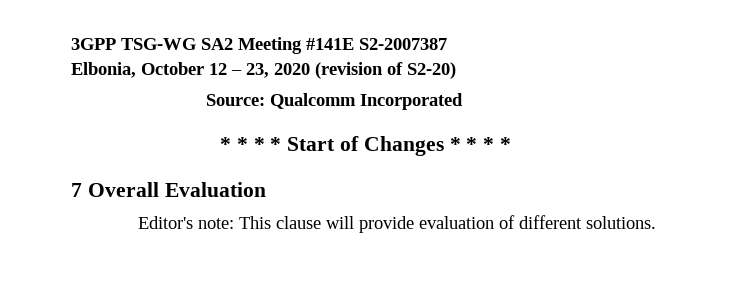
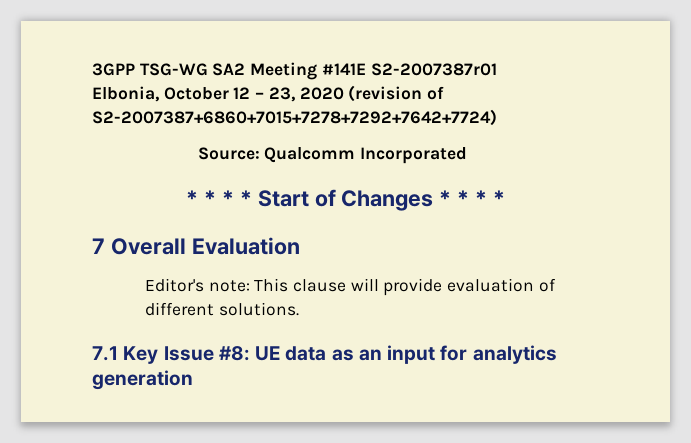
[359,38,447,50] S2-2007387 -> [370,63,497,76] S2-2007387r01
[407,62,456,79] S2-20) -> [92,109,497,126] S2-2007387+6860+7015+7278+7292+7642+7724)
(657, 222) none -> [92,345,557,364] [92,370,193,390] // 7.1 Key Issue #8: UE data as an input for analytics generation

